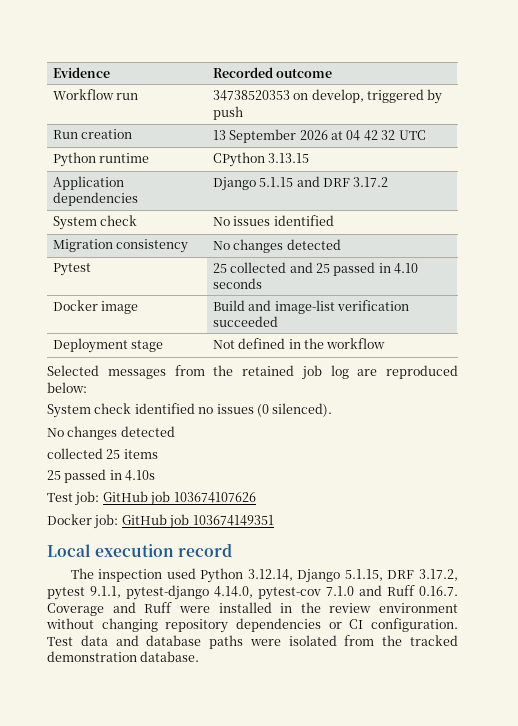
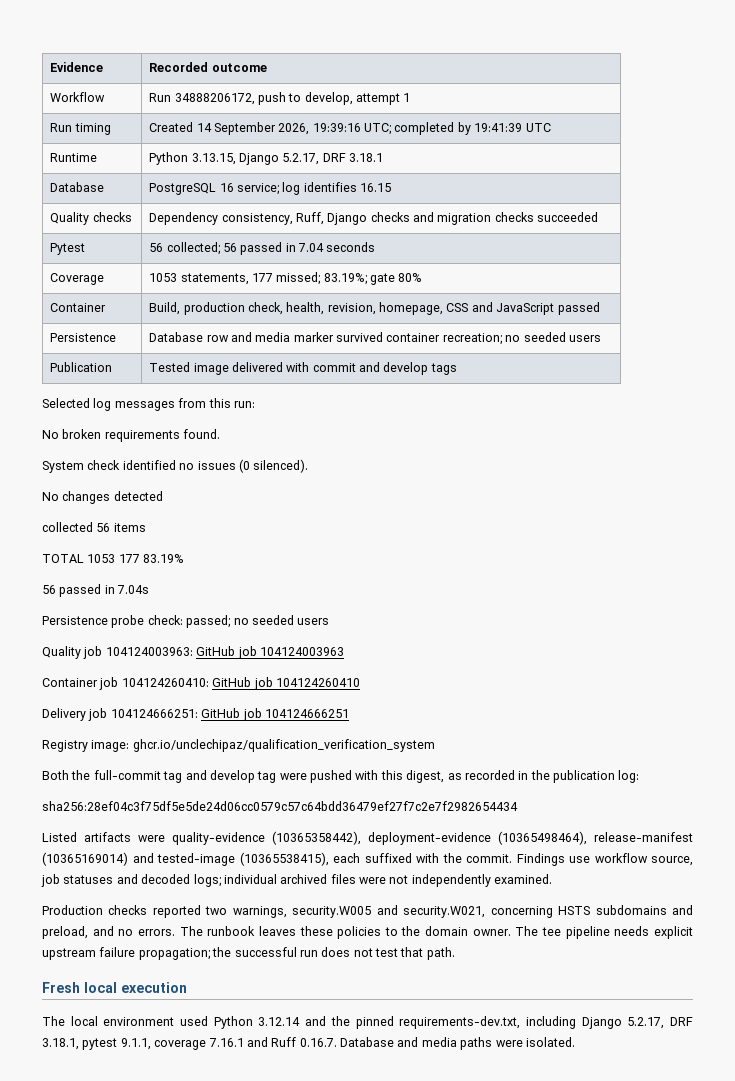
[116,93,139,100] [212,89,443,104] [212,106,243,120] [52,129,133,139] [212,129,426,143] [52,152,150,167] [212,152,310,167] [52,176,124,190] [52,192,138,206] [212,176,389,191] [52,215,138,230] [212,215,334,226] [52,239,189,253] [212,239,341,253] [52,263,91,276] [212,262,419,276] run | 34738520353 on develop, triggered by push // Run creation | 13 September 2026 at 04 42 32 UTC // Python runtime | CPython 3.13.15 // Application dependencies | Django 5.1.15 and DRF 3.17.2 // System check | No issues identified // Migration consistency | No changes detected // Pytest | 25 collected and 25 passed in 4.10 -> [149,92,411,105] [50,123,111,135] [149,122,551,135] [50,153,98,162] [149,152,384,165] [50,182,105,192] [149,182,392,195] [50,212,132,225] [149,212,599,225] [50,243,86,255] [149,242,325,255] | Run 34888206172, push to develop, attempt 1 // Run timing | Created 14 September 2026, 19:39:16 UTC; completed by 19:41:39 UTC // Runtime | Python 3.13.15, Django 5.2.17, DRF 3.18.1 // Database | PostgreSQL 16 service; log identifies 16.15 // Quality checks | Dependency consistency, Ruff, Django checks and migration checks succeeded // Pytest | 56 collected; 56 passed in 7.04
[52,300,139,314] [212,300,410,314] [212,316,278,327] [52,338,164,353] [212,338,386,349] Docker image | Build and image-list verification succeeded // Deployment stage | Not defined in the workflow -> [50,273,105,285] [149,272,423,285] [50,303,107,312] [149,302,600,315] [50,333,117,342] [149,332,601,345] [50,362,113,372] [149,362,457,375] Coverage | 1053 statements, 177 missed; 83.19%; gate 80% // Container | Build, production check, health, revision, homepage, CSS and JavaScript passed // Persistence | Database row and media marker survived container recreation; no seeded users // Publication | Tested image delivered with commit and develop tags
(99, 370) none -> [93,398,112,411] log
[213,365,458,380] [47,382,87,393] the retained job log are reproduced below: -> [208,398,255,408] [42,429,221,442] this run: // No broken requirements found.
[106,449,121,459] 25 -> [96,523,111,532] 56
[47,469,156,483] [47,491,256,506] [47,514,274,529] [47,544,91,557] 25 passed in 4.10s // Test job: GitHub job 103674107626 // Docker job: GitHub job 103674149351 // Local -> [42,554,185,563] [42,584,150,597] [42,615,330,628] [42,646,344,659] [42,677,360,690] [42,708,349,721] [42,739,435,752] [42,770,640,783] [42,801,518,811] [42,831,693,845] [42,852,693,866] [41,874,553,887] [42,905,694,918] [42,926,693,939] [42,947,455,960] [42,982,117,993] TOTAL 1053 177 83.19% // 56 passed in 7.04s // Persistence probe check: passed; no seeded users // Quality job 104124003963: GitHub job 104124003963 // Container job 104124260410: GitHub job 104124260410 // Delivery job 104124666251: GitHub job 104124666251 // Registry image: ghcr.io/unclechipaz/qualification_verification_system // Both the full-commit tag and develop tag were pushed with this digest, as recorded in the publication log: // sha256:28ef04c3f75df5e5de24d06cc0579c57c64bdd36479ef27f7c2e7f2982654434 // Listed artifacts were quality-evidence (10365358442), deployment-evidence (10365498464), release-manifest (10365169014) and tested-image (10365538415), each suffixed with the commit. Findings use workflow source, job statuses and decoded logs; individual archived files were not independently examined. // Production checks reported two warnings, security.W005 and security.W021, concerning HSTS subdomains and preload, and no errors. The runbook leaves these policies to the domain owner. The tee pipeline needs explicit upstream failure propagation; the successful run does not test that path. // Fresh local
[178,543,233,557] [70,568,458,583] [47,585,458,600] [47,602,458,616] [46,618,459,633] [47,635,458,649] [47,651,200,662] record // The inspection used Python 3.12.14, Django 5.1.15, DRF 3.17.2, pytest 9.1.1, pytest-django 4.14.0, pytest-cov 7.1.0 and Ruff 0.16.7. Coverage and Ruff were installed in the review environment without changing repository dependencies or CI configuration. Test data and database paths were isolated from the tracked demonstration database. -> [42,1016,694,1029] [42,1037,575,1050] // The local environment used Python 3.12.14 and the pinned requirements-dev.txt, including Django 5.2.17, DRF 3.18.1, pytest 9.1.1, coverage 7.16.1 and Ruff 0.16.7. Database and media paths were isolated.

